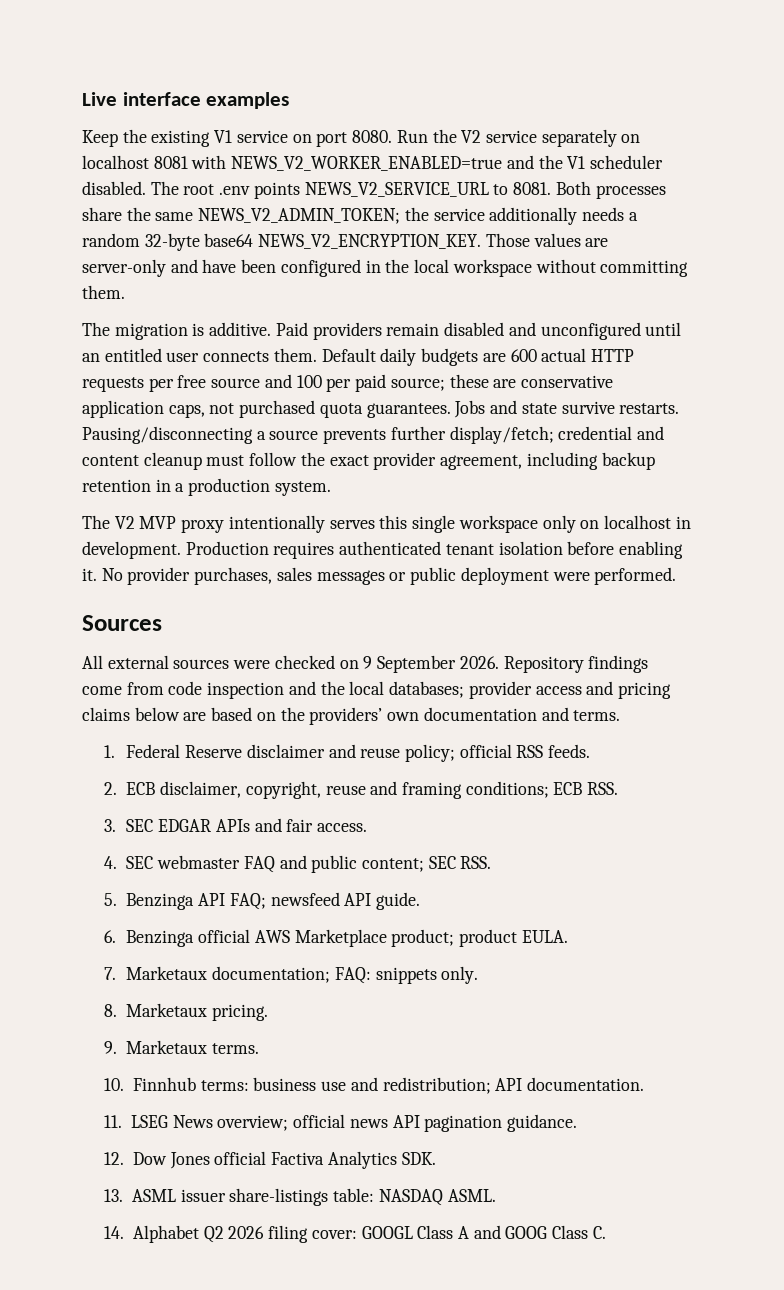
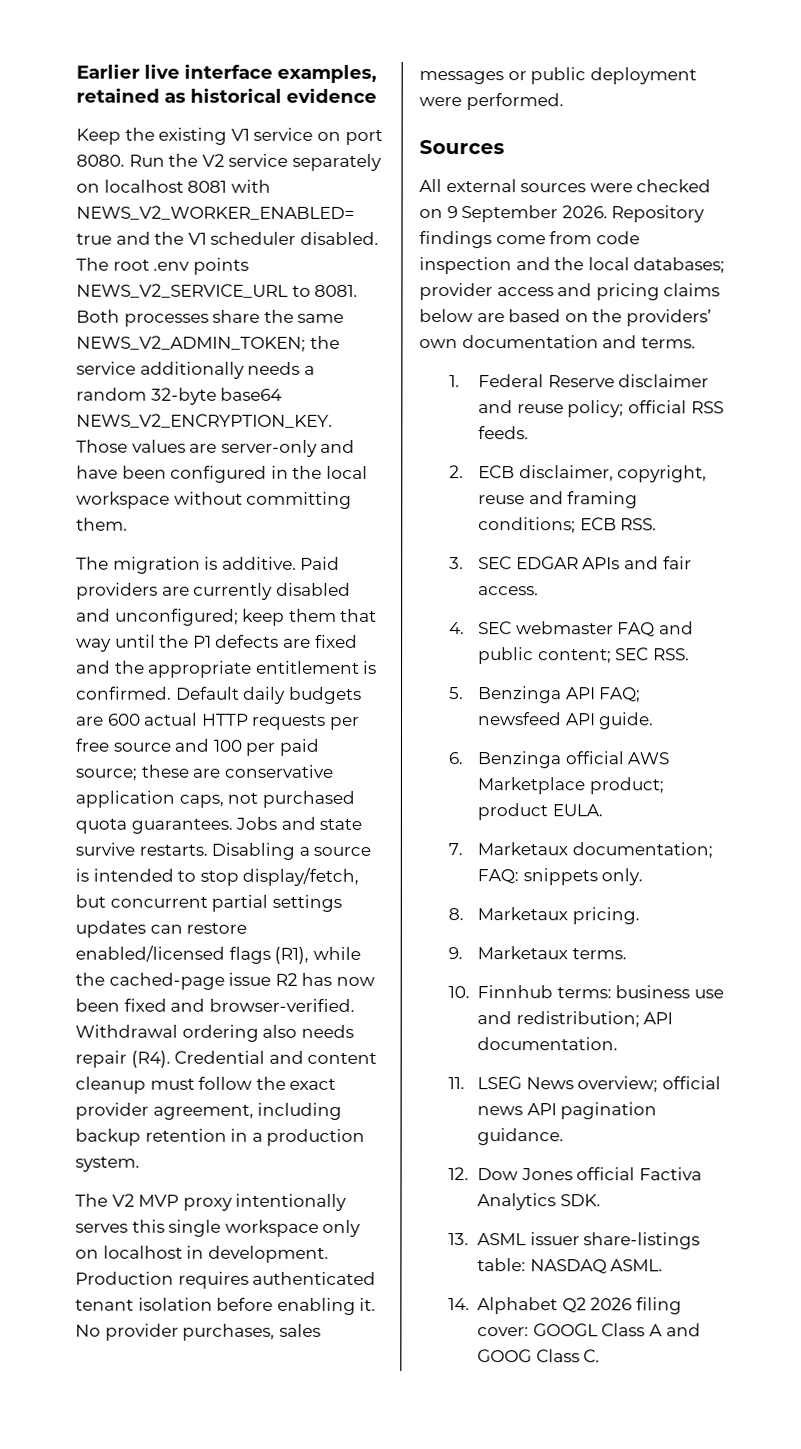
[82,92,290,109] Live interface examples -> [76,63,377,83] [76,87,377,103] Earlier live interface examples, retained as historical evidence
[386,322,682,340] [82,348,317,362] remain disabled and unconfigured until an entitled user connects them. -> [161,582,351,600] [76,608,378,626] [76,634,358,652] [76,660,378,678] [76,686,172,700] are currently disabled and unconfigured; keep them that way until the P1 defects are fixed and the appropriate entitlement is confirmed.
[82,426,253,444] Pausing/disconnecting -> [211,842,296,860] Disabling
[323,426,633,444] prevents further display/fetch; credential -> [75,867,360,886] [75,894,342,912] [75,920,248,938] [75,945,361,964] [75,972,375,990] [75,998,355,1012] [75,1024,354,1042] [75,1050,266,1068] is intended to stop display/fetch, but concurrent partial settings updates can restore enabled/licensed flags (R1), while the cached-page issue R2 has now been fixed and browser-verified. Withdrawal ordering also needs repair (R4). Credential

